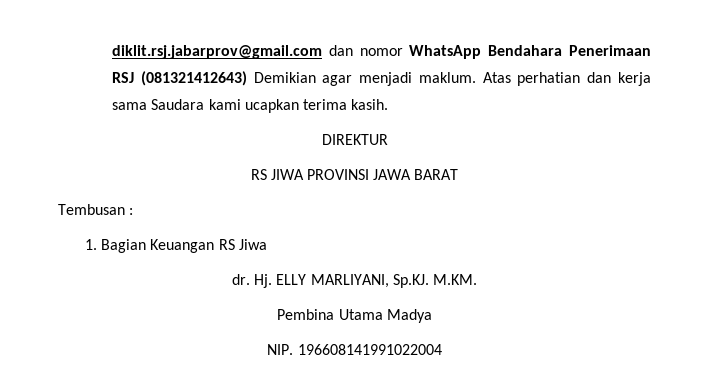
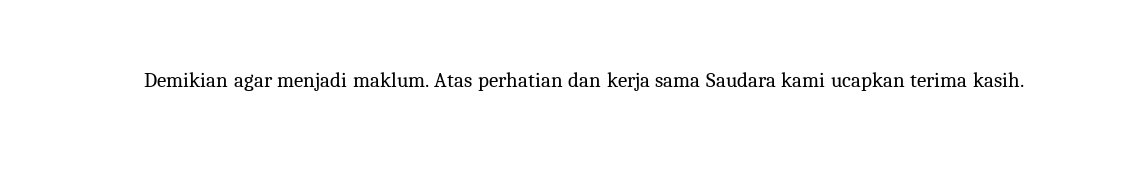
[112,45,651,59] [112,71,247,86] diklit.rsj.jabarprov@gmail.com dan nomor WhatsApp Bendahara Penerimaan RSJ (081321412643) -> (144, 79) none
[321,134,388,145] [250,169,459,180] [58,204,134,215] [85,239,267,253] [232,274,477,288] [277,309,432,323] [267,344,442,355] // DIREKTUR // RS JIWA PROVINSI JAWA BARAT // Tembusan : // 1. Bagian Keuangan RS Jiwa // dr. Hj. ELLY MARLIYANI, Sp.KJ. M.KM. // Pembina Utama Madya // NIP. 196608141991022004 -> (1025, 79) none

